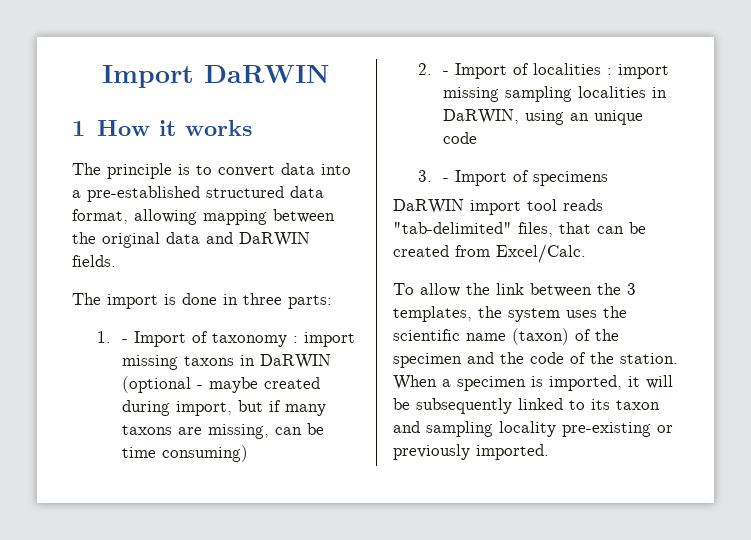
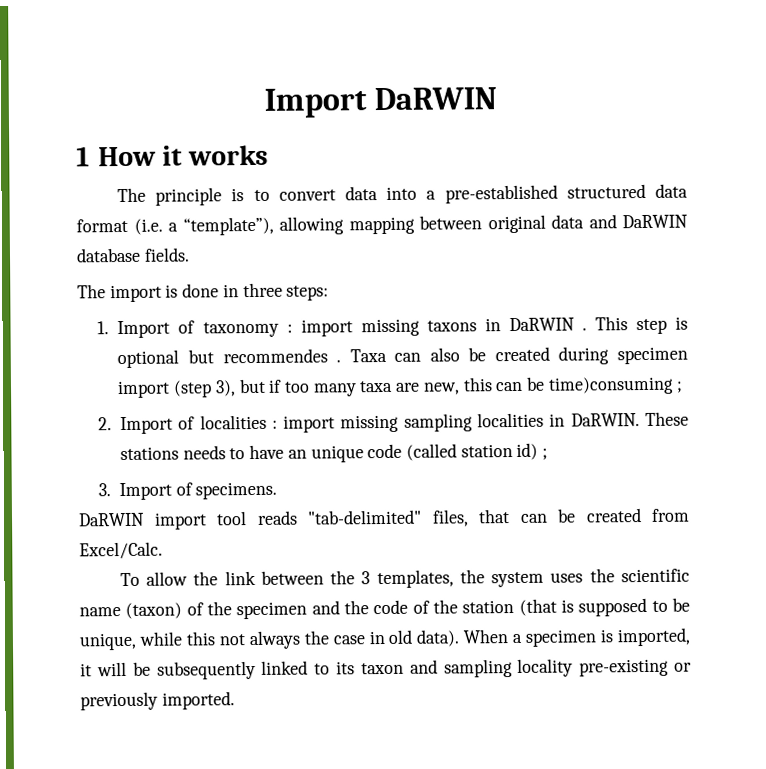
[72,209,128,224] format, -> [76,216,274,236] format (i.e. a “template”),
[72,232,96,244] the -> (482, 222) none
(310, 239) none -> [76,247,141,263] database
[288,295,332,309] parts: -> [286,285,330,301] steps:
[122,339,129,343] - -> (110, 328) none
[122,376,321,393] [122,400,327,416] [122,423,325,439] [122,445,249,462] (optional - maybe created during import, but if many taxons are missing, can be time consuming) -> [581,316,688,335] [117,346,689,369] [117,376,683,399] . This step is optional but recommendes . Taxa can also be created during specimen import (step 3), but if too many taxa are new, this can be time)consuming ;
[443,71,450,75] - -> (113, 424) none
[443,109,565,125] DaRWIN, using -> [570,411,689,427] [119,444,285,461] DaRWIN. These stations needs to have
(478, 138) none -> [406,442,549,461] (called station id) ;
[443,170,609,186] - Import of specimens -> [118,481,278,501] Import of specimens.
[620,353,678,364] station. -> [462,597,690,617] [79,629,461,651] station (that is supposed to be unique, while this not always the case in old data).

